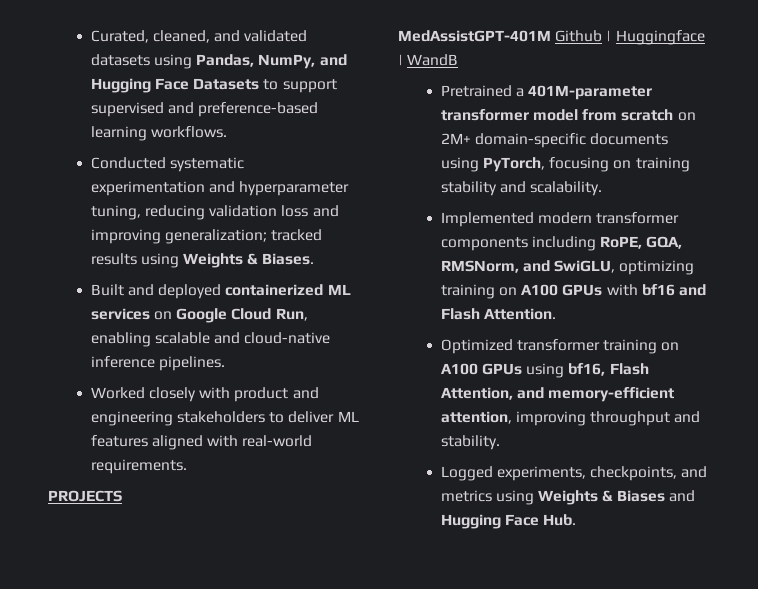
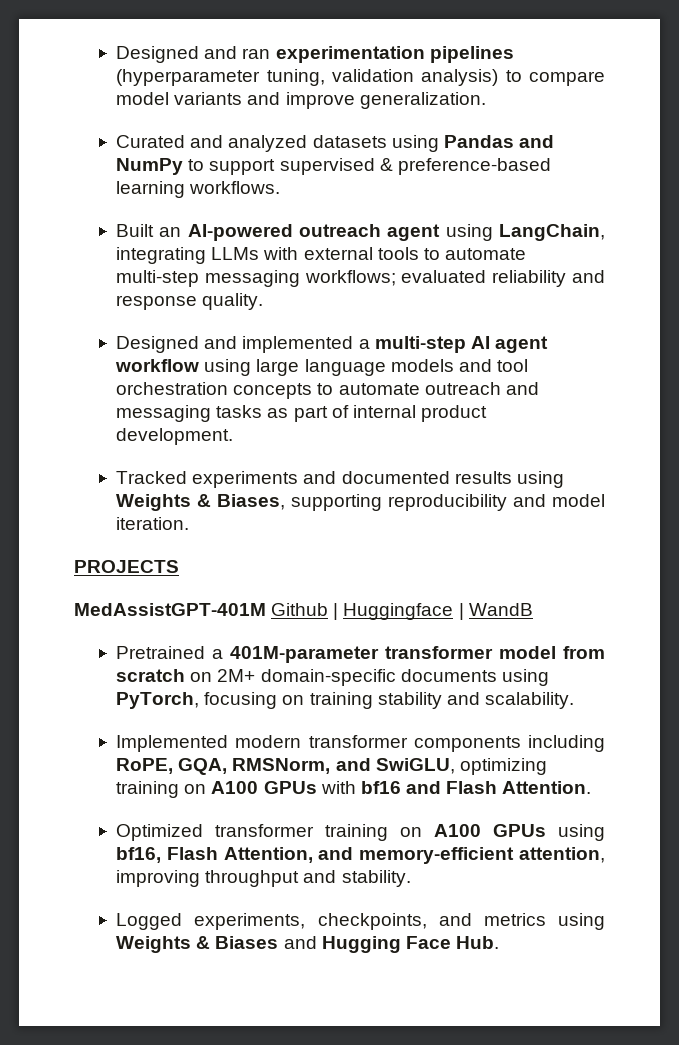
[90,30,308,43] [90,54,347,69] [90,78,260,93] Curated, cleaned, and validated datasets using Pandas, NumPy, and Hugging Face Datasets -> [116,46,514,63] [116,69,605,86] [116,92,486,109] [116,135,554,152] [116,158,184,175] Designed and ran experimentation pipelines (hyperparameter tuning, validation analysis) to compare model variants and improve generalization. // Curated and analyzed datasets using Pandas and NumPy
[167,102,194,114] and -> [379,158,393,171] &
[90,157,244,172] [90,181,350,196] [90,205,339,220] [90,229,323,244] [90,253,314,268] [90,284,351,299] [90,308,308,323] [90,332,331,347] [90,356,225,371] [90,387,319,402] [90,411,359,426] [90,435,313,450] [90,459,187,474] Conducted systematic experimentation and hyperparameter tuning, reducing validation loss and improving generalization; tracked results using Weights & Biases. // Built and deployed containerized ML services on Google Cloud Run, enabling scalable and cloud-native inference pipelines. // Worked closely with product and engineering stakeholders to deliver ML features aligned with real-world requirements. -> [116,224,605,241] [116,247,526,264] [116,270,605,287] [116,293,264,310] [116,336,548,353] [115,359,528,376] [116,382,539,399] [116,405,487,422] [116,428,234,445] [116,471,564,488] [116,494,605,511] [116,517,190,530] Built an AI-powered outreach agent using LangChain, integrating LLMs with external tools to automate multi-step messaging workflows; evaluated reliability and response quality. // Designed and implemented a multi-step AI agent workflow using large language models and tool orchestration concepts to automate outreach and messaging tasks as part of internal product development. // Tracked experiments and documented results using Weights & Biases, supporting reproducibility and model iteration.

